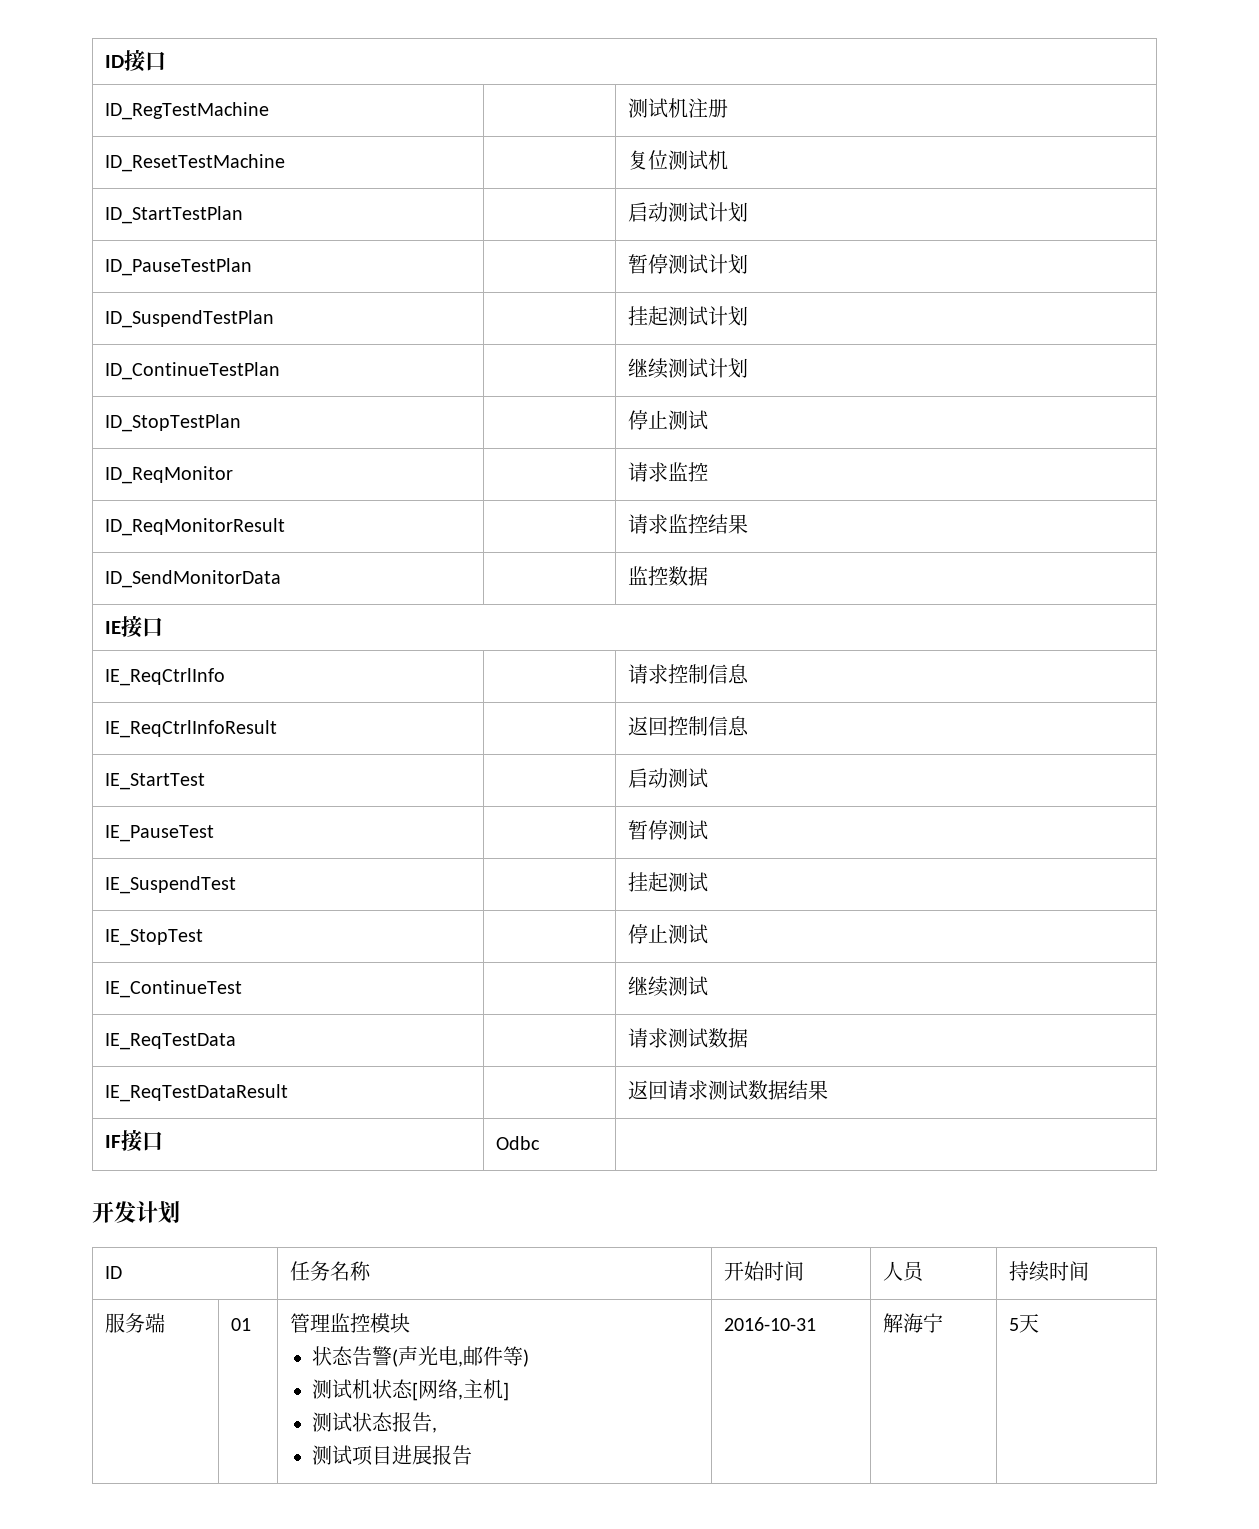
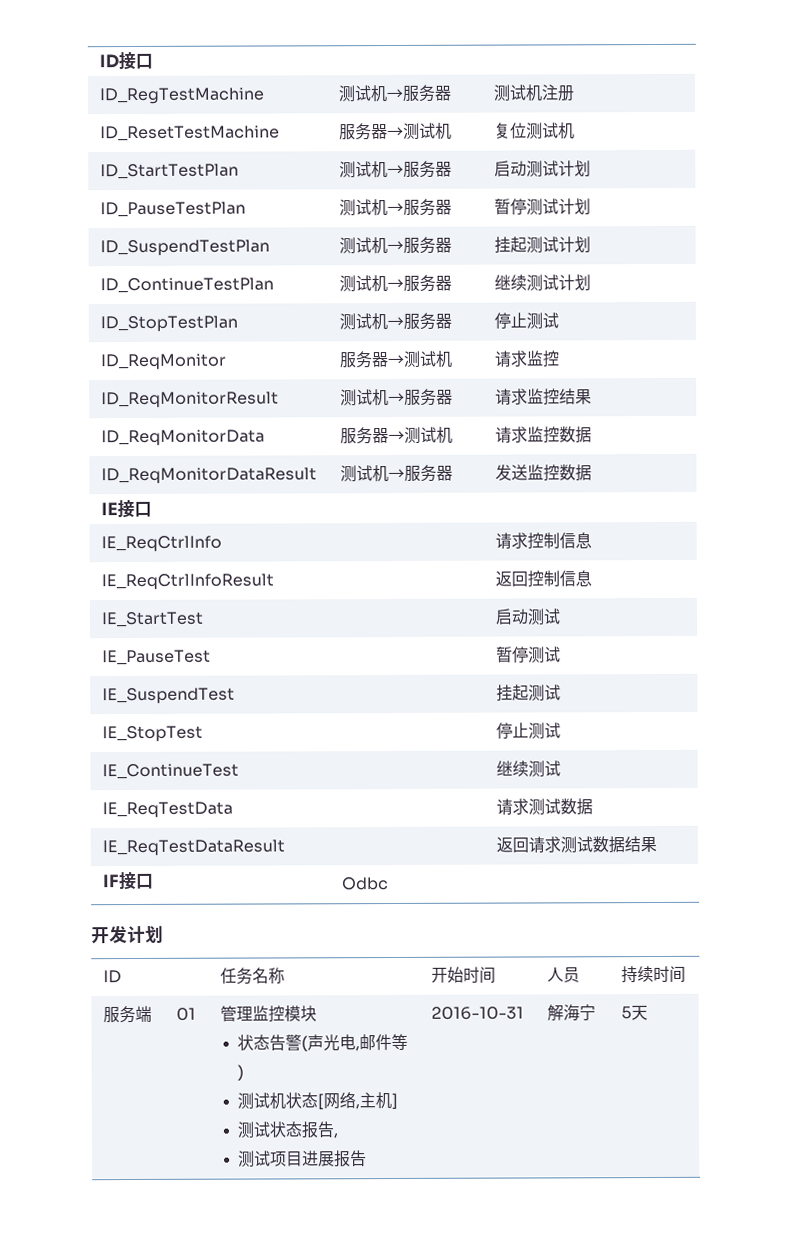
(270, 111) none -> [337,84,452,103] 测试机→服务器
(286, 163) none -> [338,122,452,141] 服务器→测试机
(244, 215) none -> [338,160,452,179] 测试机→服务器
(253, 267) none -> [338,198,452,217] 测试机→服务器
(275, 319) none -> [338,236,452,255] 测试机→服务器
(281, 371) none -> [338,274,452,293] 测试机→服务器
(242, 423) none -> [338,312,452,331] 测试机→服务器
(234, 475) none -> [338,350,453,369] 服务器→测试机
(286, 527) none -> [339,388,453,407] 测试机→服务器
[105,570,282,588] ID_SendMonitorData | | -> [100,429,265,447] [339,426,453,445] [494,426,592,444] [100,467,317,485] [339,464,453,483] [494,464,528,481] ID_ReqMonitorData | 服务器→测试机 | 请求监控数据 // ID_ReqMonitorDataResult | 测试机→服务器 | 发送

